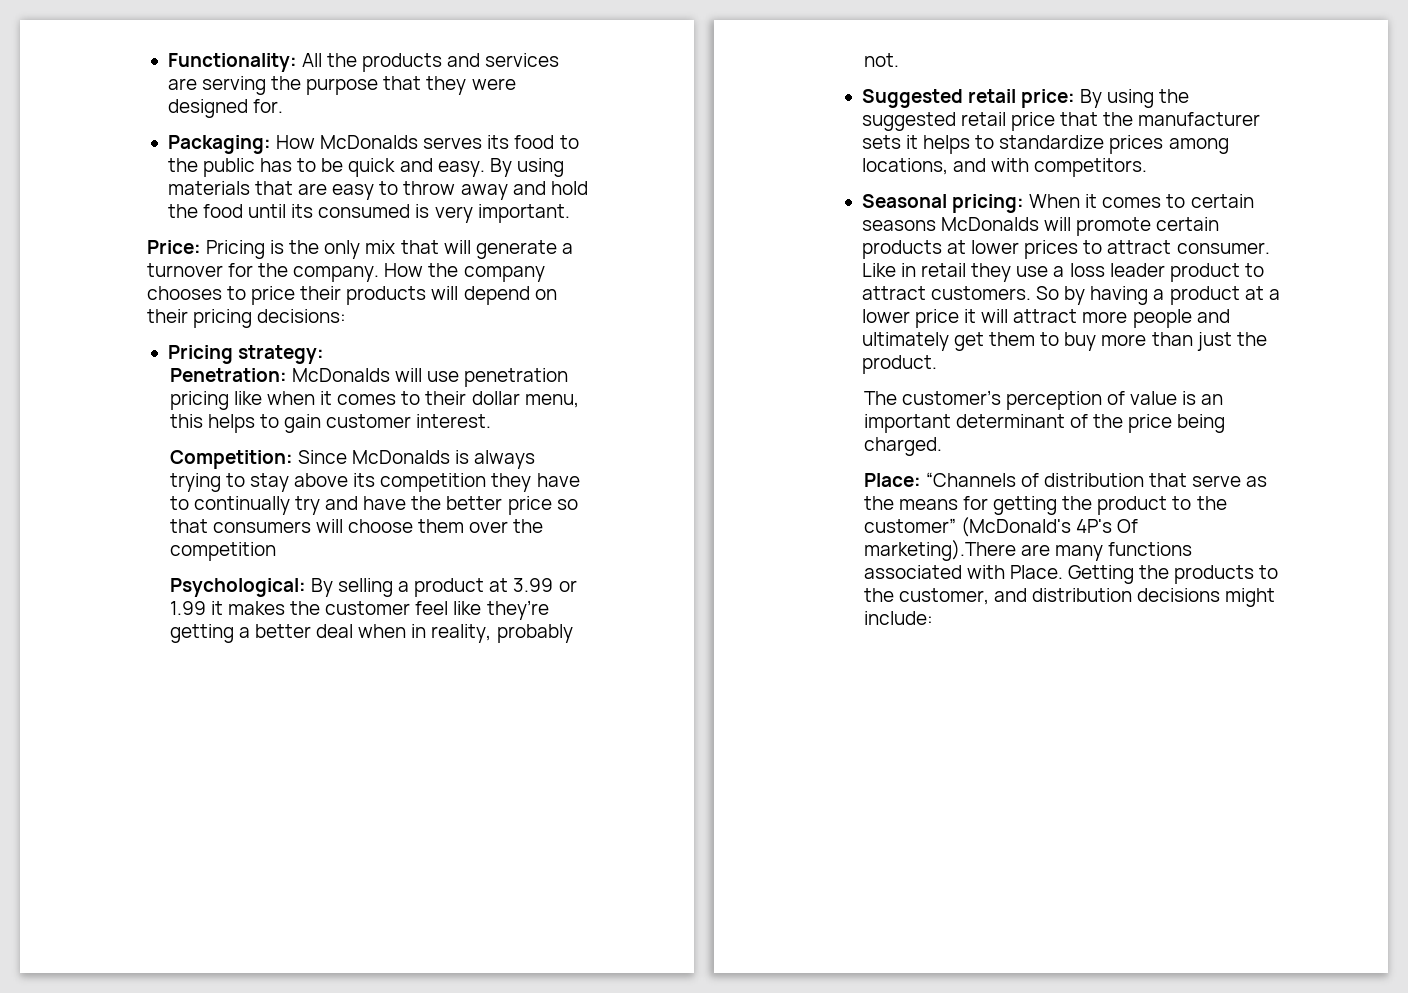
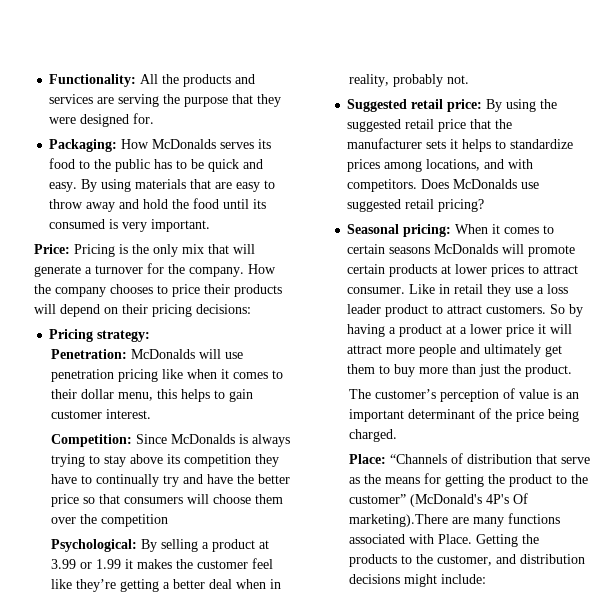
(1148, 167) none -> [421,179,540,189] [347,199,485,212] Does McDonalds use suggested retail pricing?

